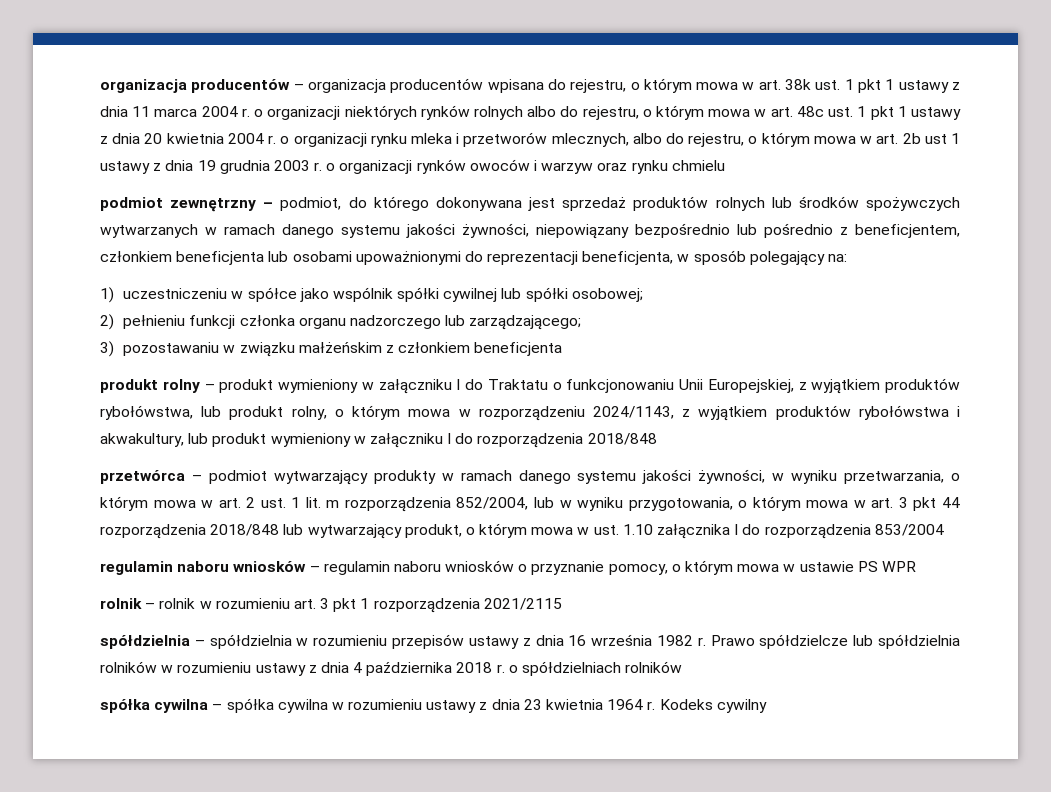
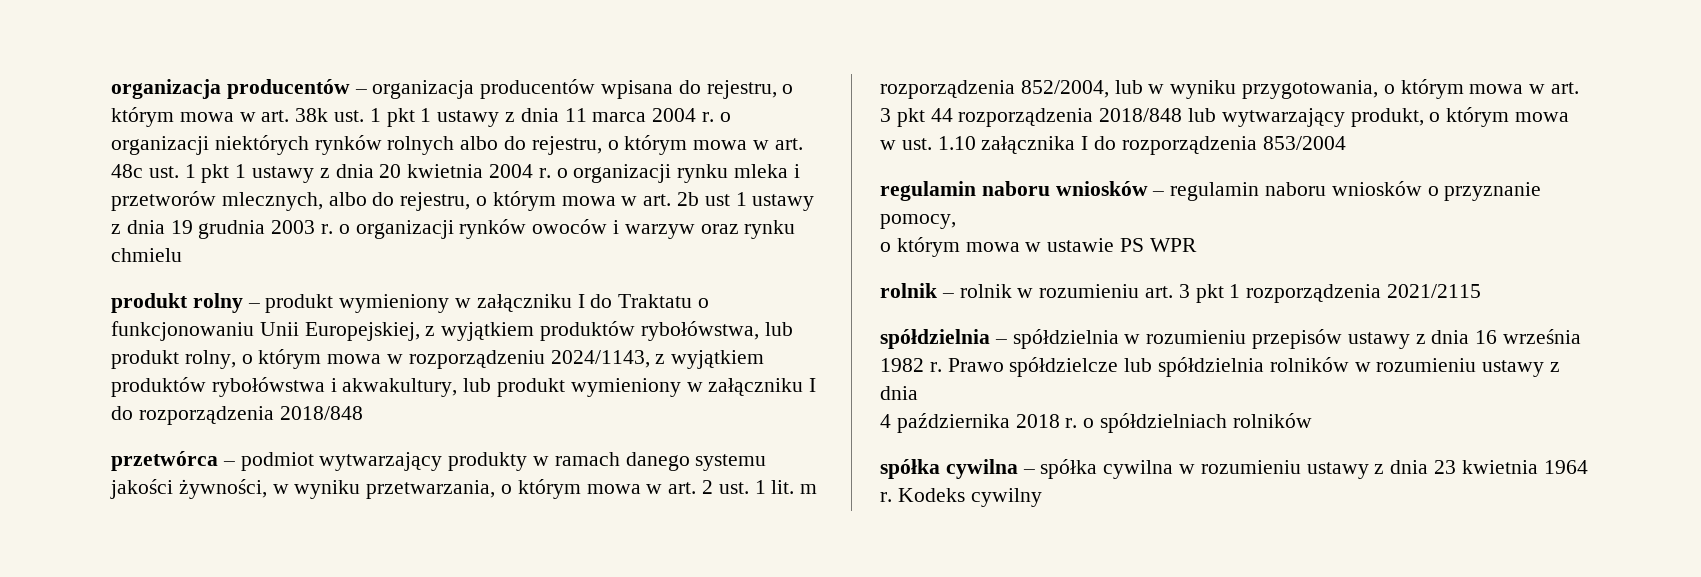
[100,196,961,212] [100,223,960,239] [100,250,848,266] [100,287,643,303] [100,314,582,330] [100,341,563,357] // podmiot zewnętrzny – podmiot, do którego dokonywana jest sprzedaż produktów rolnych lub środków spożywczych wytwarzanych w ramach danego systemu jakości żywności, niepowiązany bezpośrednio lub pośrednio z beneficjentem, członkiem beneficjenta lub osobami upoważnionymi do reprezentacji beneficjenta, w sposób polegający na: // 1) uczestniczeniu w spółce jako wspólnik spółki cywilnej lub spółki osobowej; // 2) pełnieniu funkcji członka organu nadzorczego lub zarządzającego; // 3) pozostawaniu w związku małżeńskim z członkiem beneficjenta -> (182, 255) none
(668, 569) none -> (956, 221) //
(349, 667) none -> (918, 393) //

